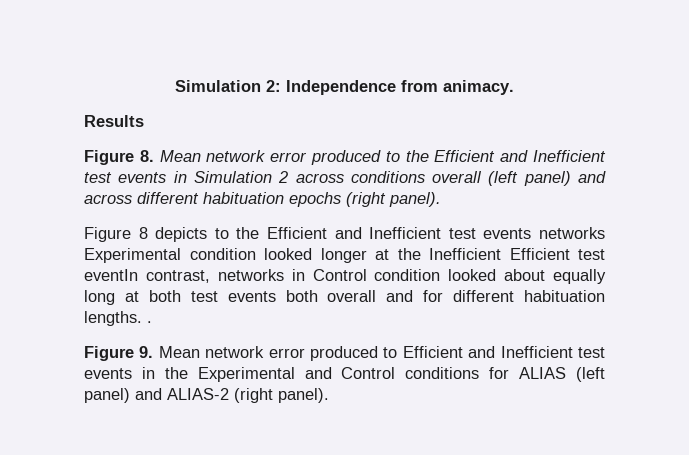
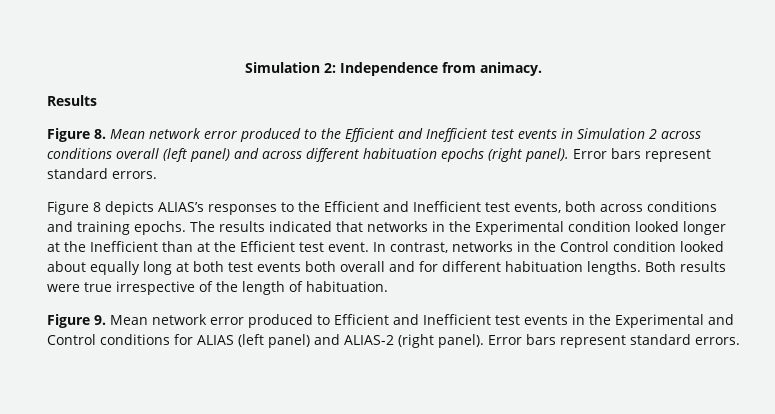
(441, 199) none -> [573,148,711,162] [47,168,157,179] Error bars represent standard errors.
[214,227,606,239] to the Efficient and Inefficient test events networks -> [158,201,717,215] [47,221,471,235] ALIAS’s responses to the Efficient and Inefficient test events, both across conditions and training epochs. The results indicated that networks in the
[509,248,605,260] [84,269,138,281] Efficient test eventIn -> [162,241,386,252] than at the Efficient test event. In
(305, 275) none -> [534,241,556,252] the
[147,321,152,323] . -> [645,261,726,272] [47,281,388,295] Both results were true irrespective of the length of habituation.
(329, 395) none -> [488,334,740,348] Error bars represent standard errors.

